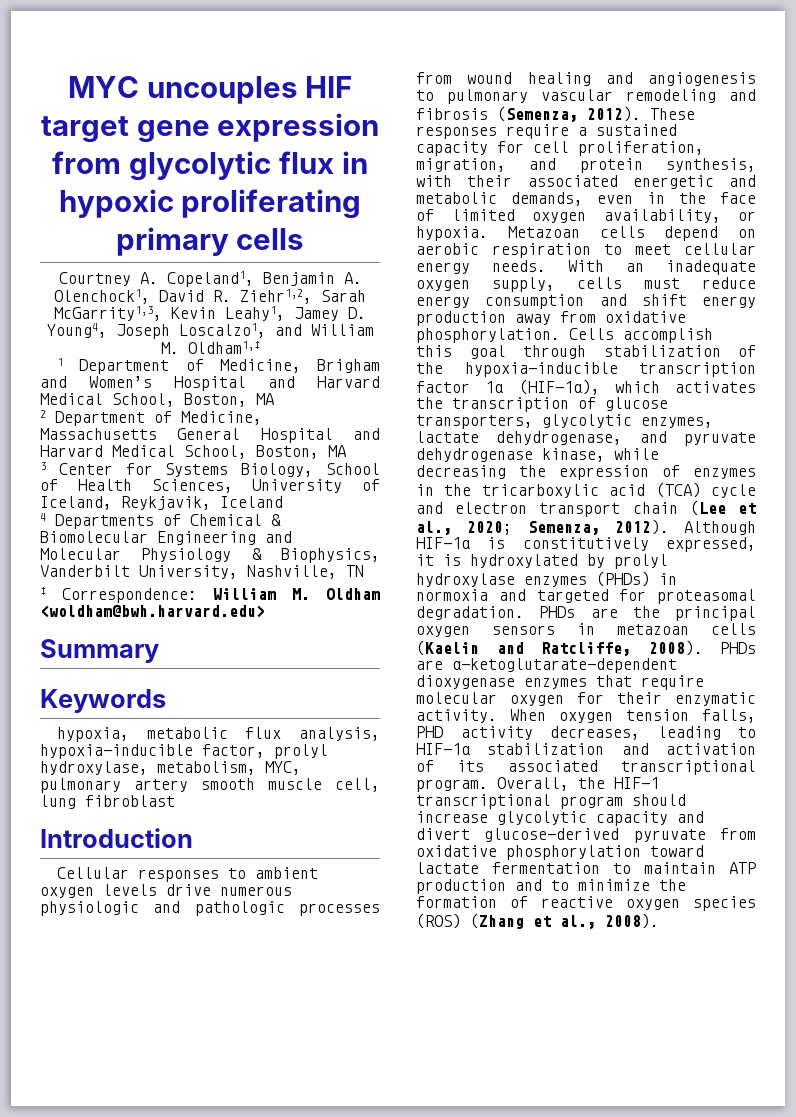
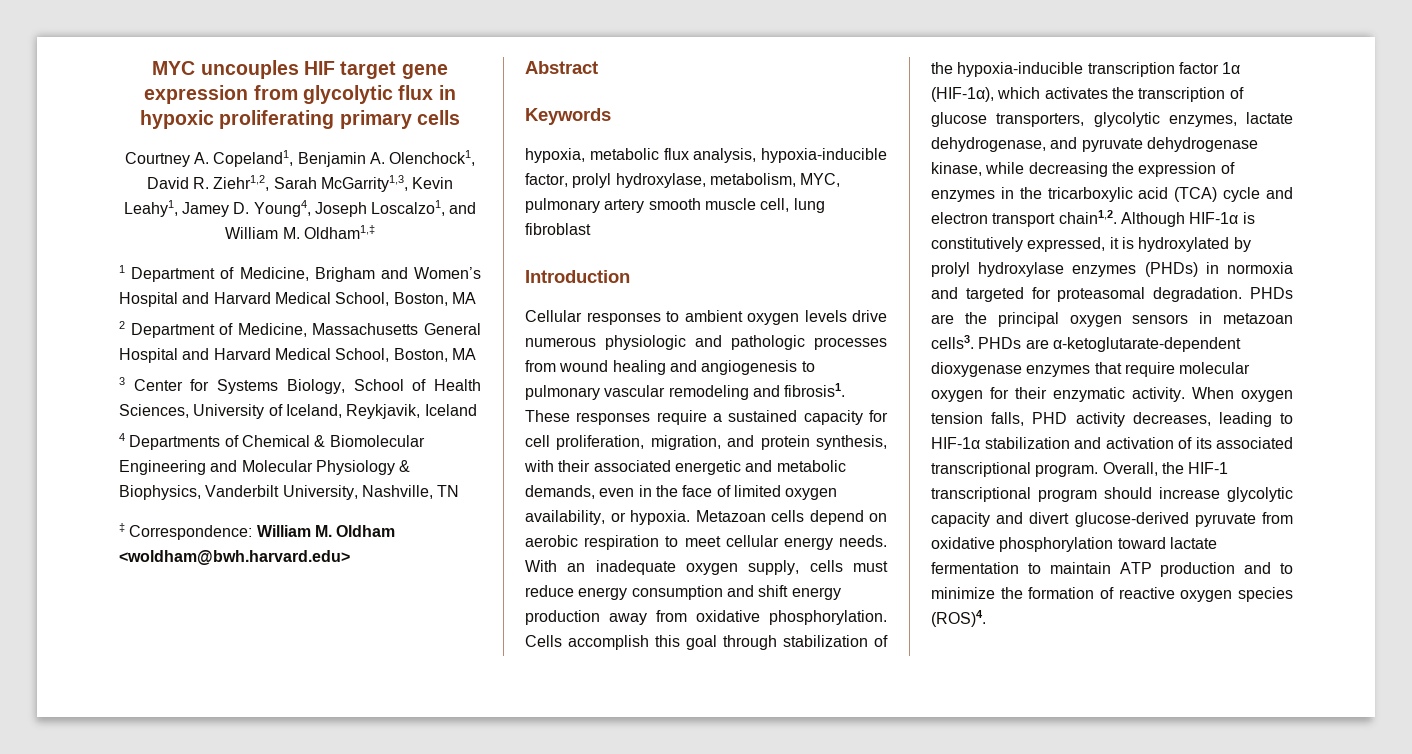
[40,639,159,663] Summary -> [525,61,598,74] Abstract
[416,106,641,122] fibrosis (Semenza, 2012). -> [784,383,846,397] fibrosis1.
[632,500,756,516] [416,519,669,535] chain (Lee et al., 2020; Semenza, 2012). -> [1058,210,1117,224] chain1,2.
[711,623,756,635] [416,640,703,656] cells (Kaelin and Ratcliffe, 2008). -> [931,335,974,349] cells3.
[416,913,659,929] (ROS) (Zhang et al., 2008). -> [931,610,986,627] (ROS)4.

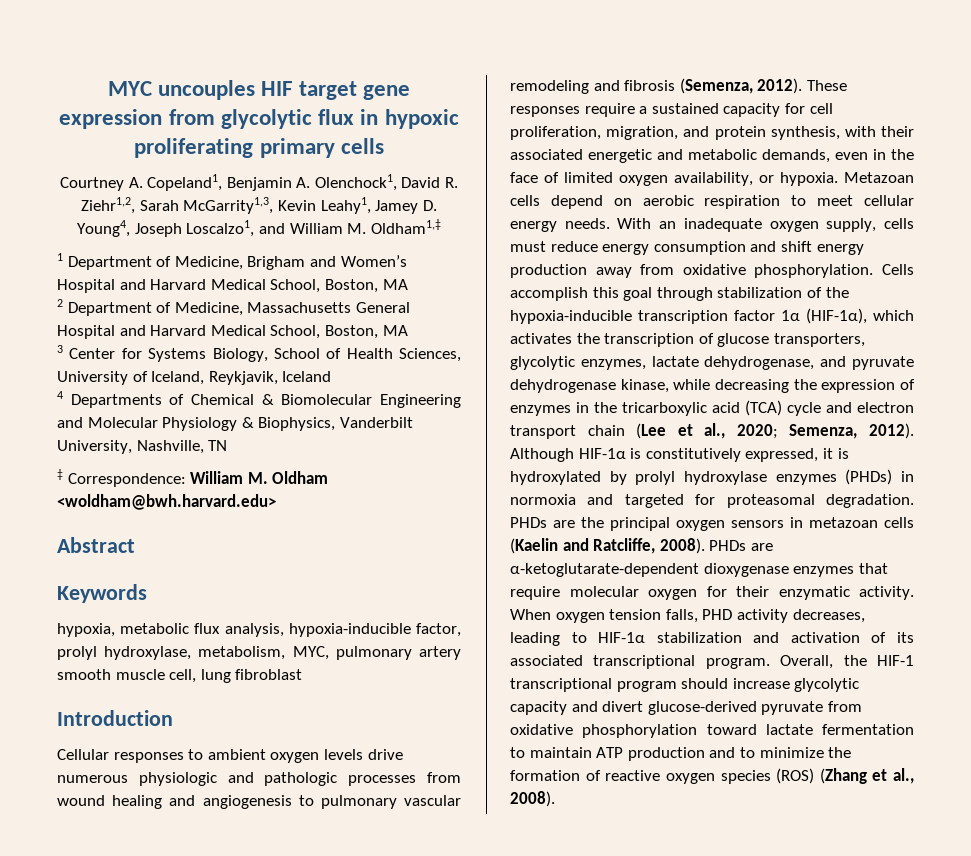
[784,383,846,397] fibrosis1. -> [624,78,803,94] fibrosis (Semenza, 2012).
[1058,210,1117,224] chain1,2. -> [587,423,914,439] chain (Lee et al., 2020; Semenza, 2012).
[931,335,974,349] cells3. -> [884,517,914,528] [510,538,705,554] cells (Kaelin and Ratcliffe, 2008).
[931,610,986,627] (ROS)4. -> [776,768,914,784] [510,791,555,807] (ROS) (Zhang et al., 2008).

